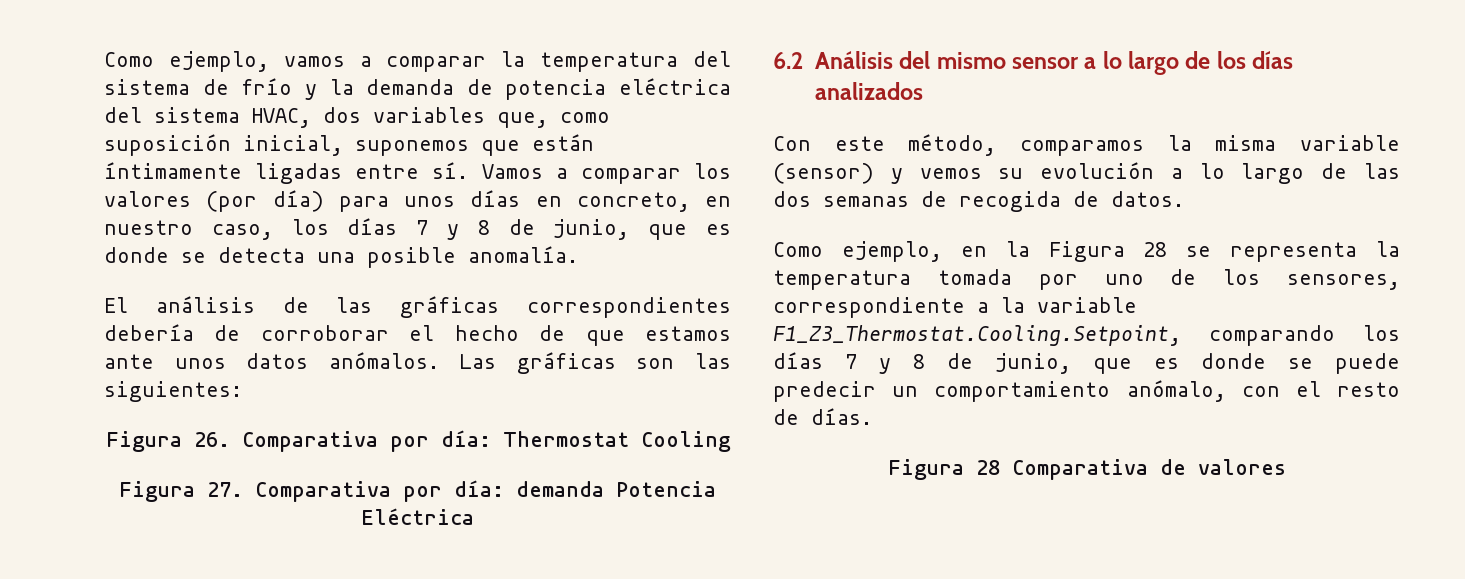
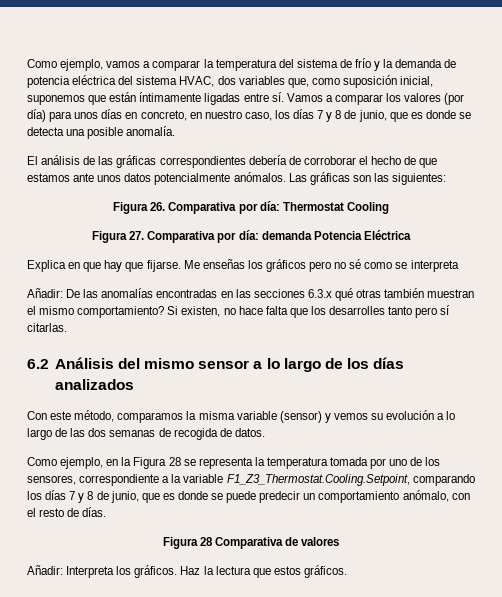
(309, 361) none -> [154,173,231,185] potencialmente
(474, 516) none -> [27,259,459,272] [27,288,475,301] [27,305,451,318] [27,323,67,332] // Explica en que hay que fijarse. Me enseñas los gráficos pero no sé como se interpreta // Añadir: De las anomalías encontradas en las secciones 6.3.x qué otras también muestran el mismo comportamiento? Si existen, no hace falta que los desarrolles tanto pero sí citarlas.
(1286, 467) none -> [27,565,347,578] // Añadir: Interpreta los gráficos. Haz la lectura que estos gráficos.

